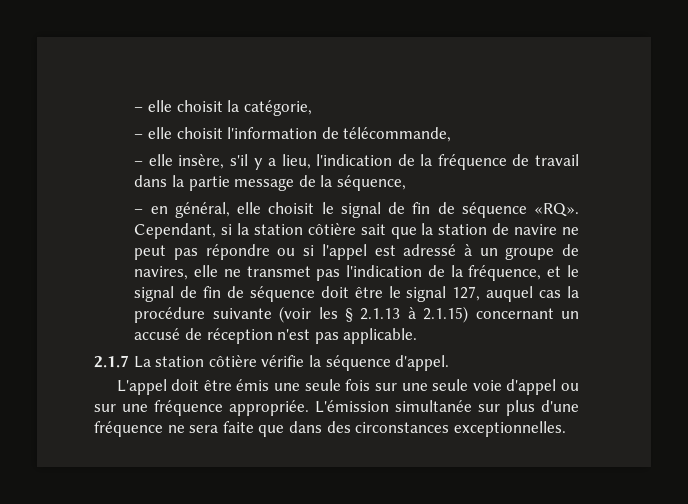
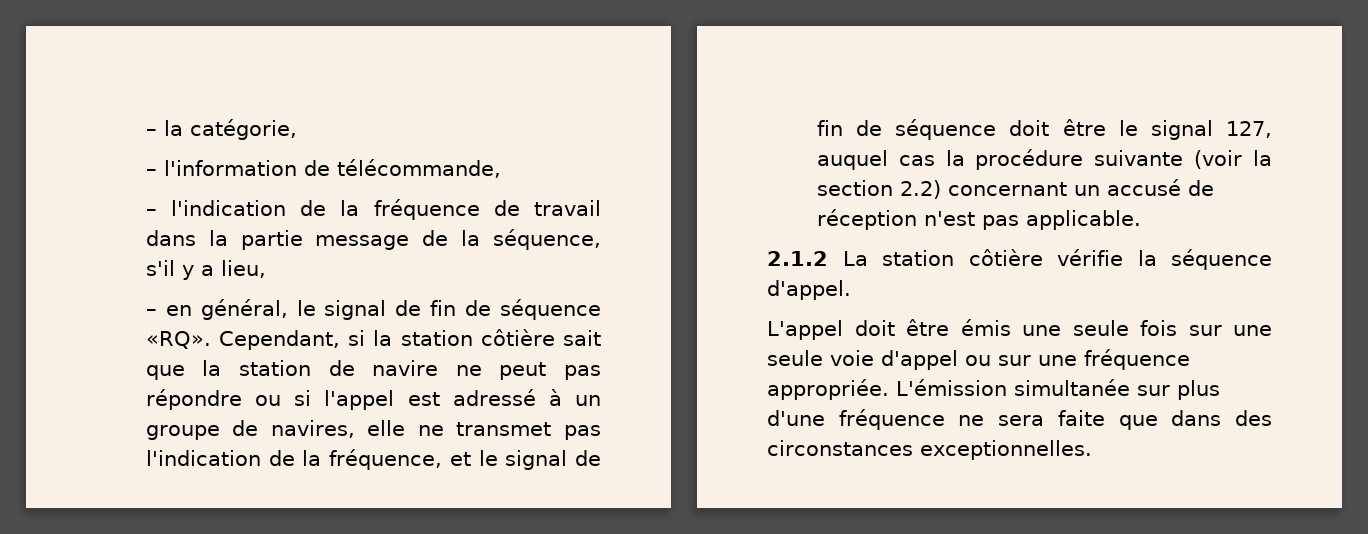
[134,100,223,112] – elle choisit -> [145,129,157,136] –
[147,127,223,139] elle choisit -> (157, 172) none
[148,154,311,170] elle insère, s'il y a lieu, -> (157, 212) none
(406, 183) none -> [145,260,266,280] s'il y a lieu,
[237,202,315,214] elle choisit -> (288, 309) none
[318,306,469,323] les § 2.1.13 à 2.1.15) -> [1253,150,1272,166] [816,180,941,199] la section 2.2)
[94,355,129,368] 2.1.7 -> [767,251,828,266] 2.1.2

